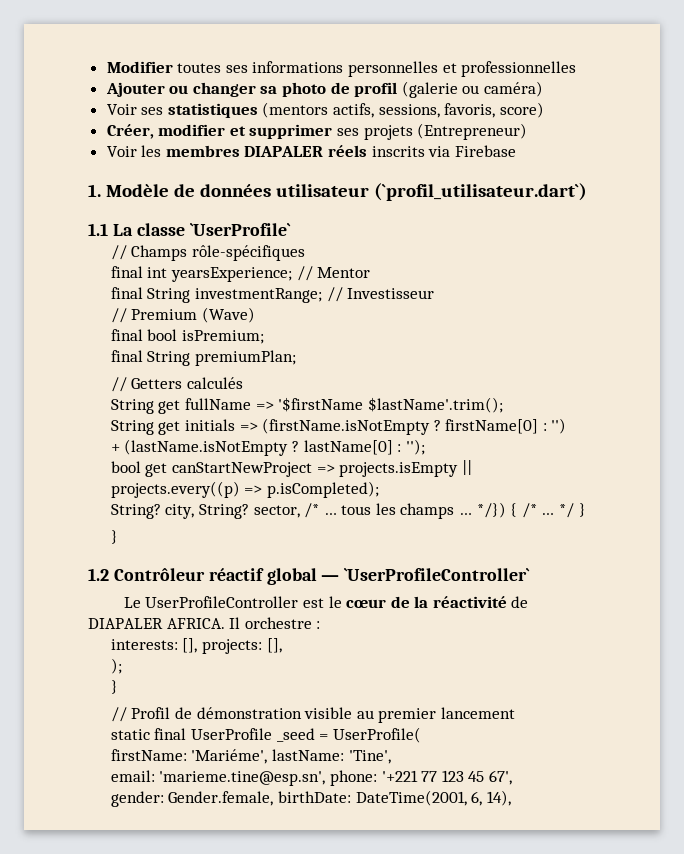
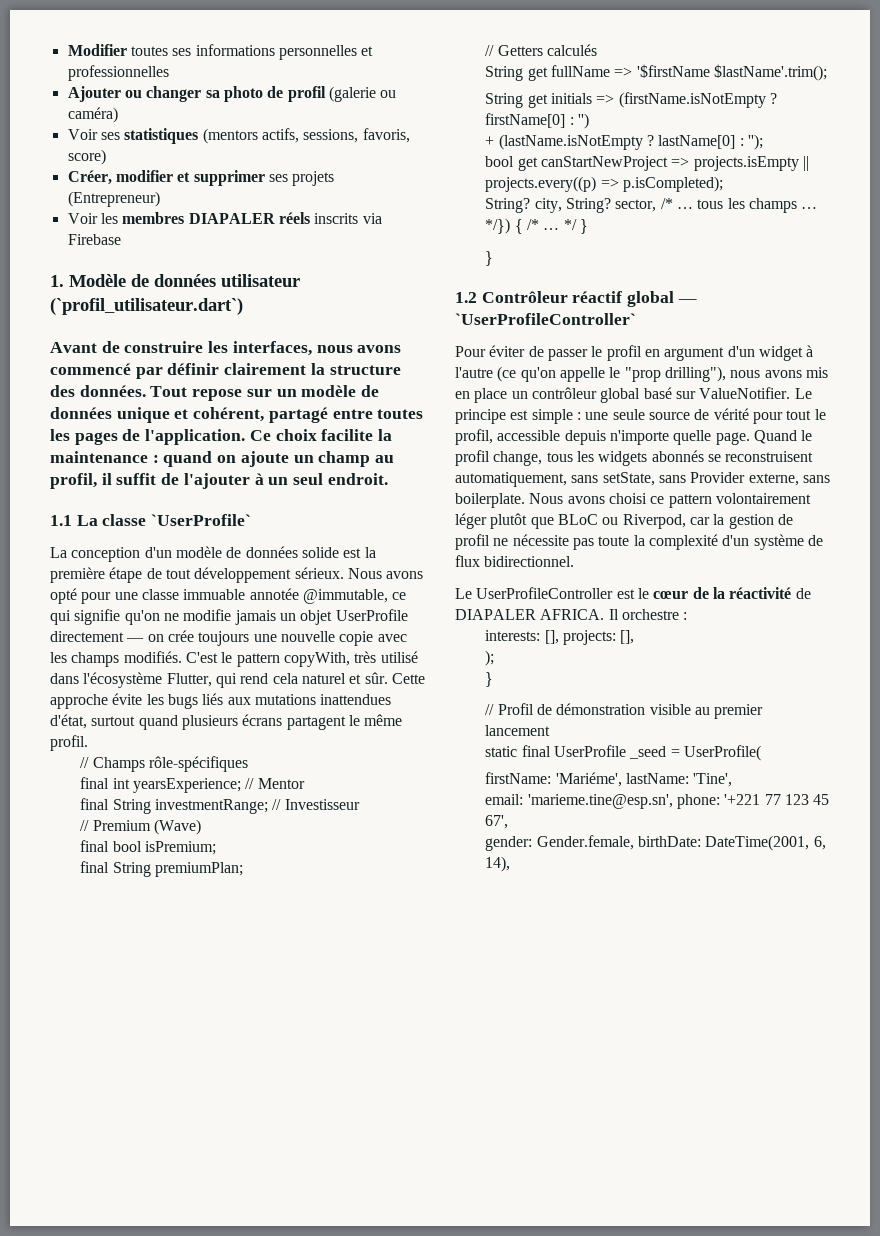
[88,223,291,236] 1.1 La classe `UserProfile` -> [50,341,402,356] [50,363,401,379] [50,385,380,401] [50,407,424,423] [50,429,393,445] [50,451,395,467] [50,473,388,489] [50,514,252,526] [50,546,376,562] [50,567,424,583] [50,588,407,604] [50,609,408,625] [50,630,407,646] [50,651,418,667] [50,672,425,688] [50,693,392,709] [50,714,403,730] [50,735,88,751] Avant de construire les interfaces, nous avons commencé par définir clairement la structure des données. Tout repose sur un modèle de données unique et cohérent, partagé entre toutes les pages de l'application. Ce choix facilite la maintenance : quand on ajoute un champ au profil, il suffit de l'ajouter à un seul endroit. // 1.1 La classe `UserProfile` // La conception d'un modèle de données solide est la première étape de tout développement sérieux. Nous avons opté pour une classe immuable annotée @immutable, ce qui signifie qu'on ne modifie jamais un objet UserProfile directement — on crée toujours une nouvelle copie avec les champs modifiés. C'est le pattern copyWith, très utilisé dans l'écosystème Flutter, qui rend cela naturel et sûr. Cette approche évite les bugs liés aux mutations inattendues d'état, surtout quand plusieurs écrans partagent le même profil.
(531, 574) none -> [455,345,814,361] [455,366,828,382] [455,387,812,403] [455,408,826,424] [455,429,813,445] [455,450,814,466] [455,472,830,487] [455,493,811,508] [455,513,793,529] [455,534,823,550] [455,555,575,567] // Pour éviter de passer le profil en argument d'un widget à l'autre (ce qu'on appelle le "prop drilling"), nous avons mis en place un contrôleur global basé sur ValueNotifier. Le principe est simple : une seule source de vérité pour tout le profil, accessible depuis n'importe quelle page. Quand le profil change, tous les widgets abonnés se reconstruisent automatiquement, sans setState, sans Provider externe, sans boilerplate. Nous avons choisi ce pattern volontairement léger plutôt que BLoC ou Riverpod, car la gestion de profil ne nécessite pas toute la complexité d'un système de flux bidirectionnel.

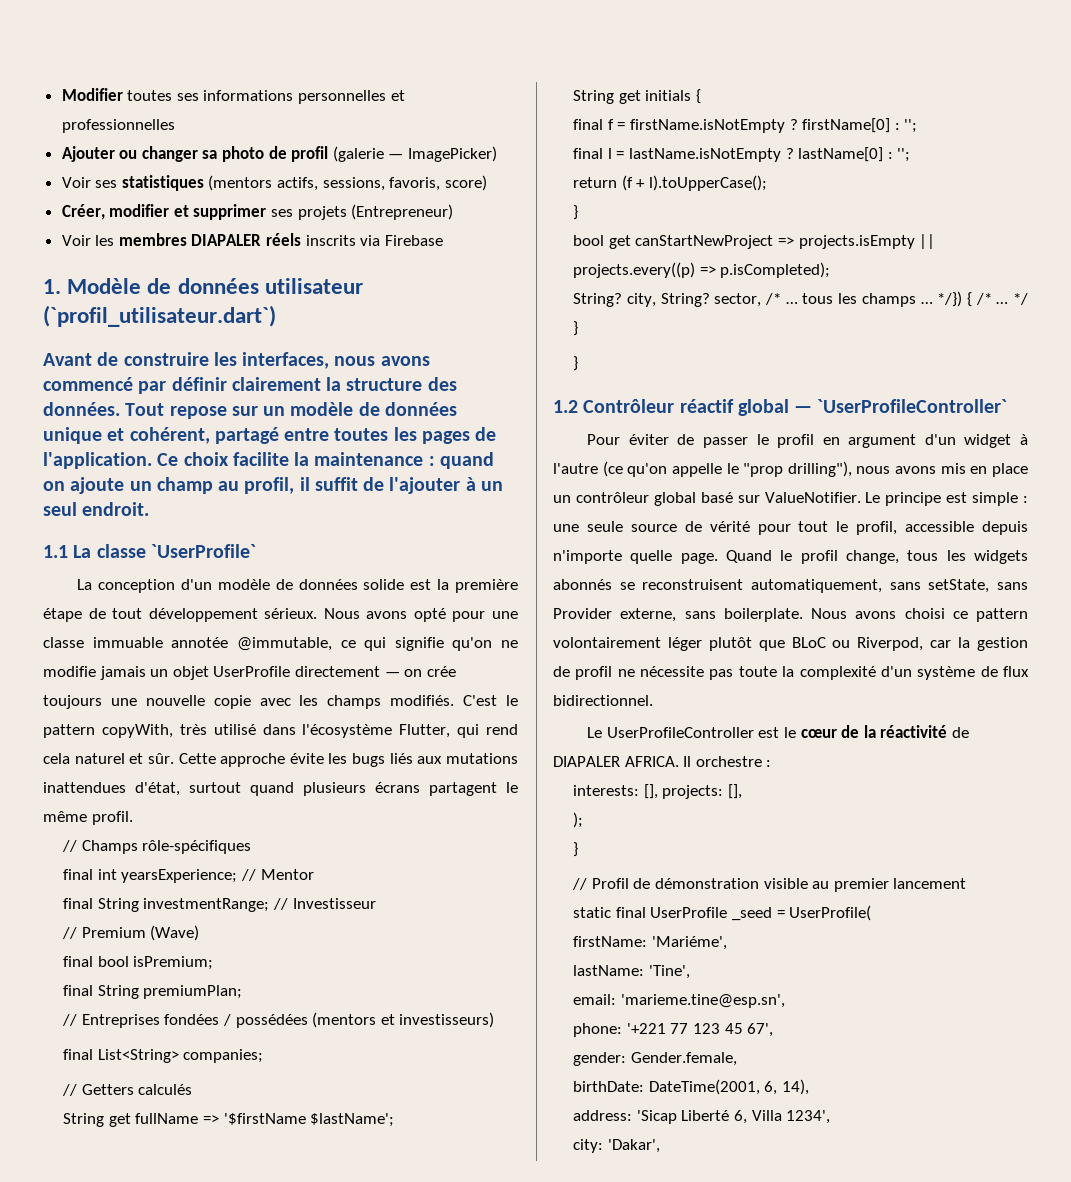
[380,90,397,98] [67,107,118,123] ou caméra) -> [388,146,498,162] — ImagePicker)
(244, 869) none -> [62,1012,495,1028] [63,1049,264,1063] // // Entreprises fondées / possédées (mentors et investisseurs) // final List<String> companies;
[714,64,828,81] $lastName'.trim(); -> [310,1113,395,1127] $lastName';
[596,92,778,108] [485,113,590,129] [485,134,764,150] => (firstName.isNotEmpty ? firstName[0] : '') // + (lastName.isNotEmpty ? lastName[0] : ''); -> [695,89,701,104] [573,118,918,133] [573,147,911,162] [573,175,767,191] [573,205,579,220] { // final f = firstName.isNotEmpty ? firstName[0] : ''; // final l = lastName.isNotEmpty ? lastName[0] : ''; // return (f + l).toUpperCase(); // }
(622, 779) none -> (727, 943) //
(673, 801) none -> (785, 1001) //
(634, 842) none -> (737, 1059) //
(511, 864) none -> [573,1110,831,1124] [573,1139,660,1153] // address: 'Sicap Liberté 6, Villa 1234', // city: 'Dakar',

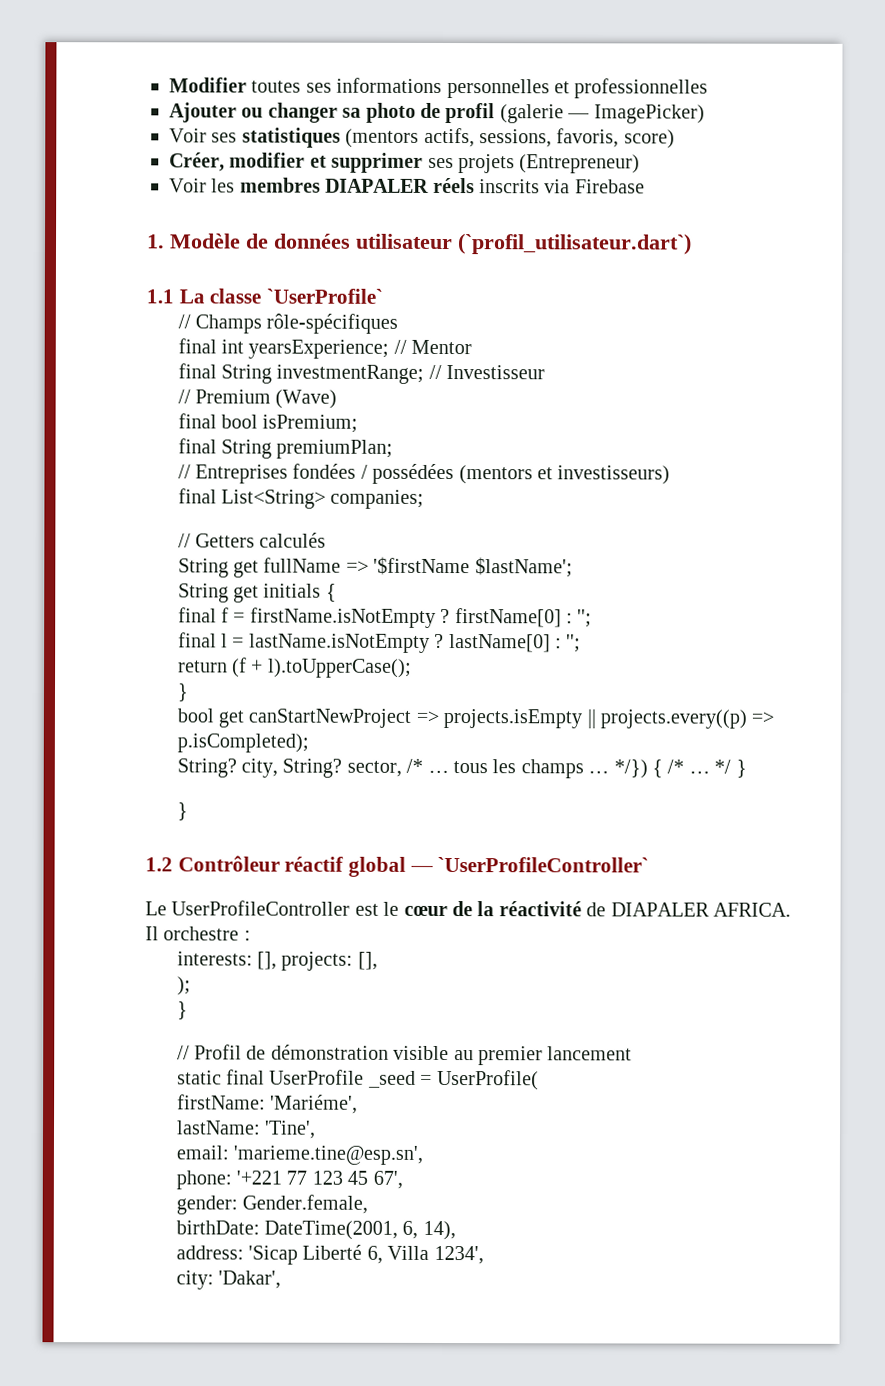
[43,352,430,369] [43,377,457,394] [43,402,457,419] [43,427,497,444] [43,452,494,469] [43,477,503,494] [43,502,150,516] [43,544,256,558] [77,579,518,593] [43,608,518,622] [43,637,518,651] [43,666,456,680] [43,695,519,709] [43,724,518,738] [43,753,518,767] [43,782,518,796] [43,811,133,825] Avant de construire les interfaces, nous avons commencé par définir clairement la structure des données. Tout repose sur un modèle de données unique et cohérent, partagé entre toutes les pages de l'application. Ce choix facilite la maintenance : quand on ajoute un champ au profil, il suffit de l'ajouter à un seul endroit. // 1.1 La classe `UserProfile` // La conception d'un modèle de données solide est la première étape de tout développement sérieux. Nous avons opté pour une classe immuable annotée @immutable, ce qui signifie qu'on ne modifie jamais un objet UserProfile directement — on crée toujours une nouvelle copie avec les champs modifiés. C'est le pattern copyWith, très utilisé dans l'écosystème Flutter, qui rend cela naturel et sûr. Cette approche évite les bugs liés aux mutations inattendues d'état, surtout quand plusieurs écrans partagent le même profil. -> [146,288,384,304] 1.1 La classe `UserProfile`
[587,434,1028,448] [553,461,1028,477] [553,492,1028,506] [553,521,1028,535] [553,550,1028,564] [553,579,1028,593] [553,608,1028,622] [553,637,1028,651] [553,666,1029,680] [553,695,653,706] // Pour éviter de passer le profil en argument d'un widget à l'autre (ce qu'on appelle le "prop drilling"), nous avons mis en place un contrôleur global basé sur ValueNotifier. Le principe est simple : une seule source de vérité pour tout le profil, accessible depuis n'importe quelle page. Quand le profil change, tous les widgets abonnés se reconstruisent automatiquement, sans setState, sans Provider externe, sans boilerplate. Nous avons choisi ce pattern volontairement léger plutôt que BLoC ou Riverpod, car la gestion de profil ne nécessite pas toute la complexité d'un système de flux bidirectionnel. -> (650, 864) none

